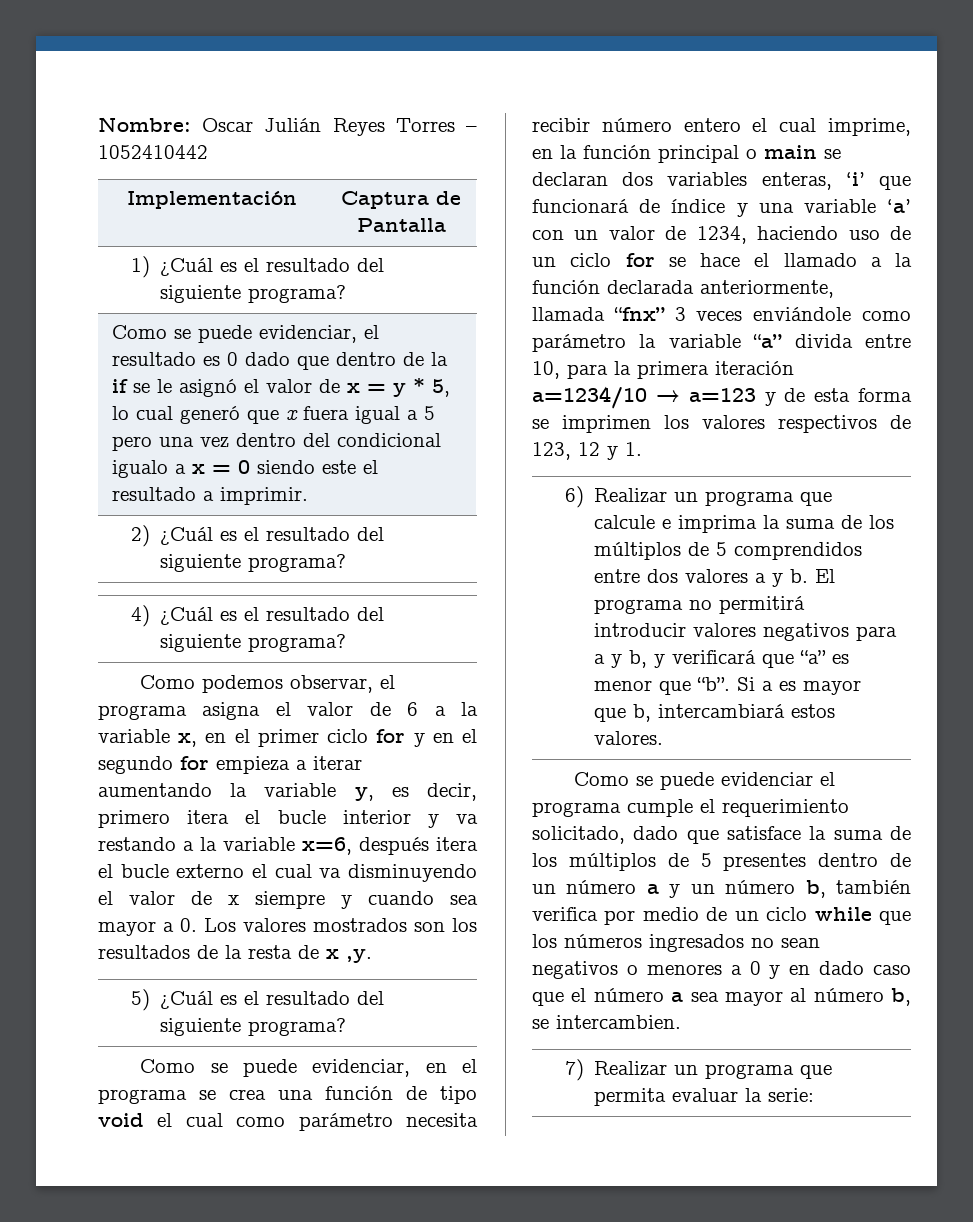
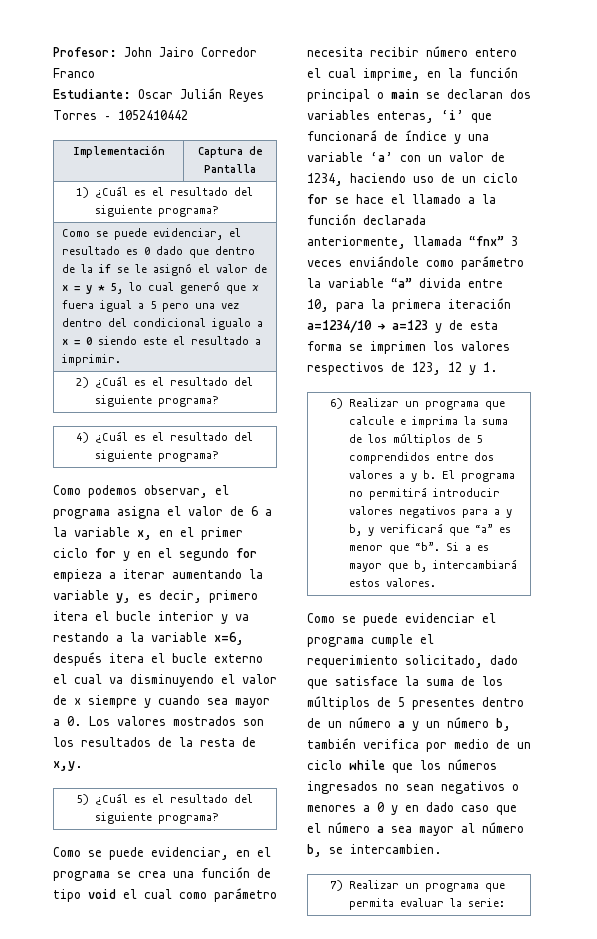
[98,117,191,132] Nombre: -> [53,47,257,57] [53,68,95,78] [53,89,131,99] Profesor: John Jairo Corredor Franco // Estudiante:
[326,949,372,963] x ,y. -> [53,761,83,771] x,y.

